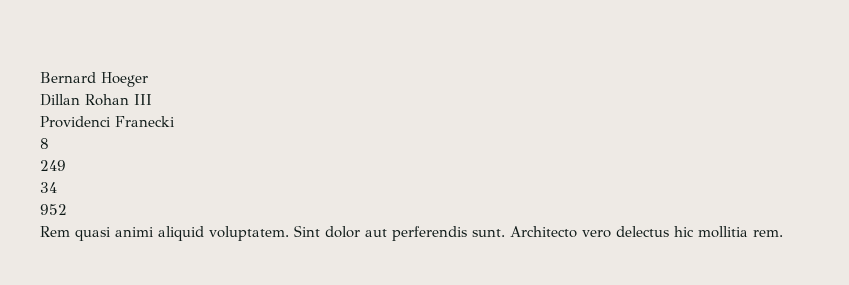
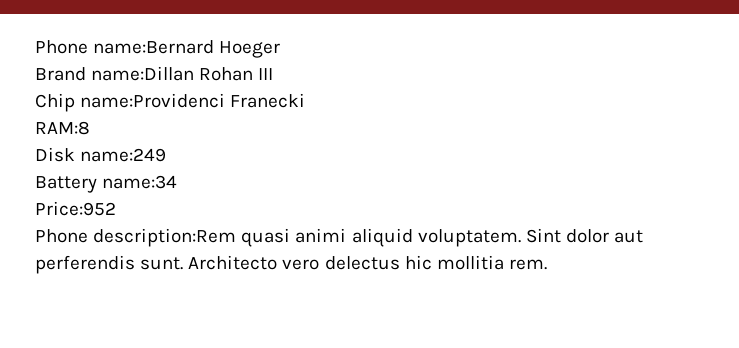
[40,72,96,83] Bernard -> [35,40,215,54] Phone name:Bernard
[40,94,80,106] Dillan -> [35,66,195,81] Brand name:Dillan
[40,116,111,128] Providenci -> [35,93,226,112] Chip name:Providenci
[40,138,49,149] [40,160,66,171] [40,182,57,193] [40,204,67,215] [40,226,70,237] 8 // 249 // 34 // 952 // Rem -> [35,121,90,135] [35,147,167,162] [35,175,178,193] [35,201,116,216] [35,228,237,247] RAM:8 // Disk name:249 // Battery name:34 // Price:952 // Phone description:Rem

